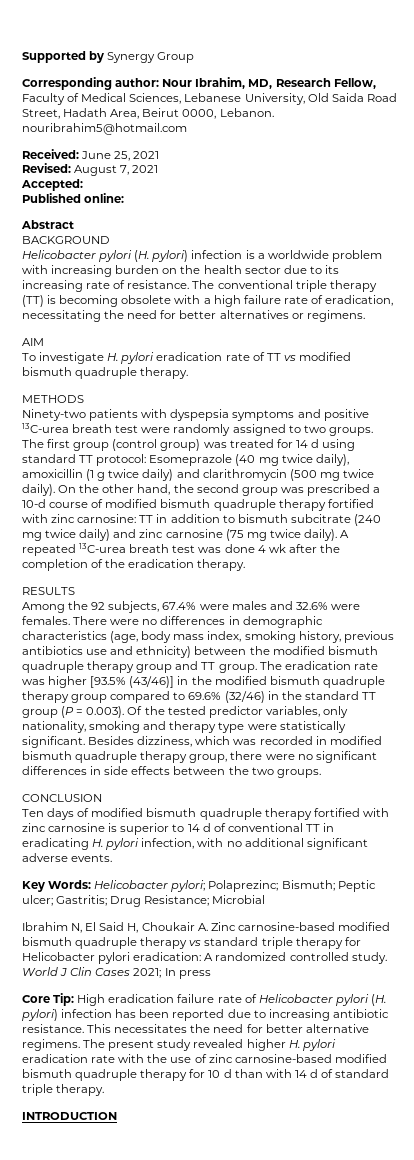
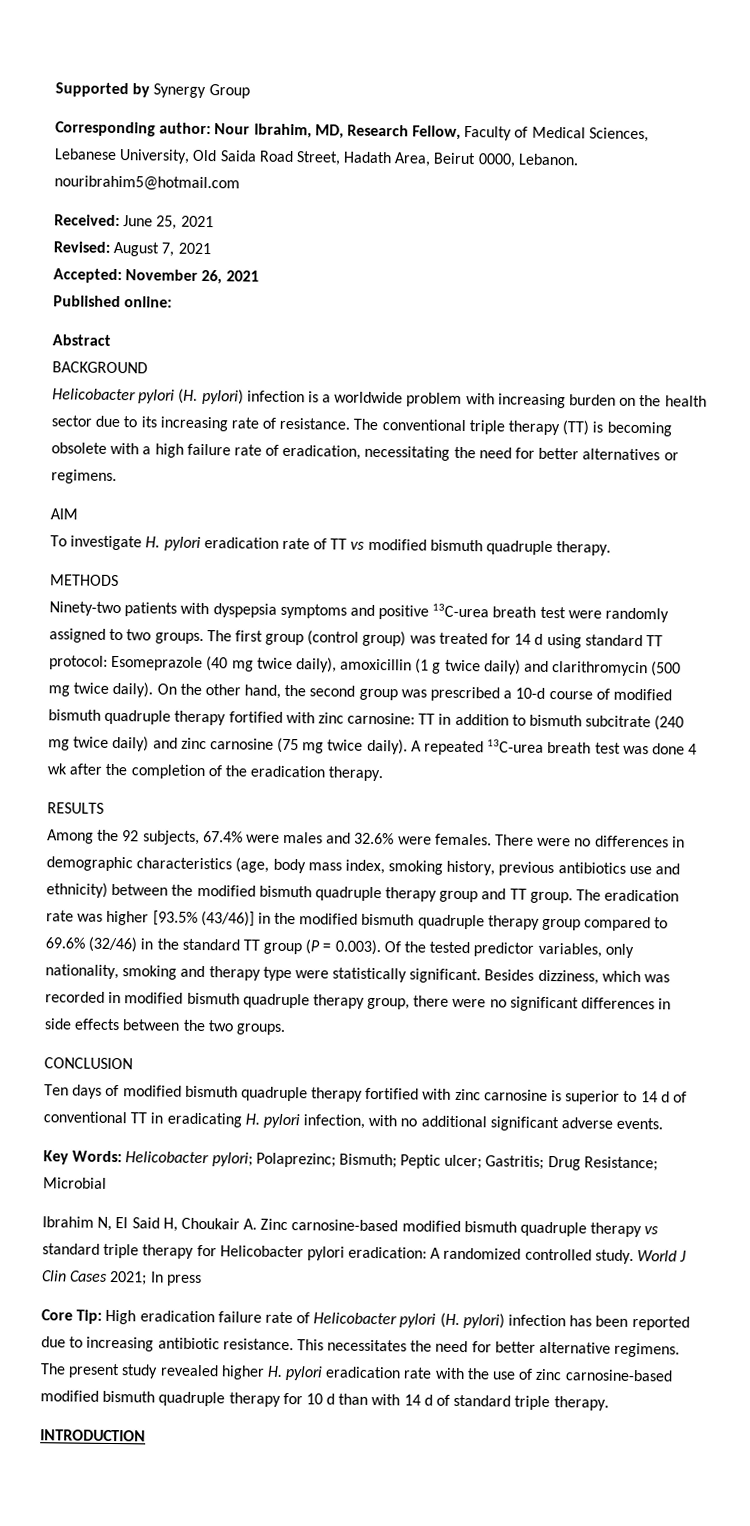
(83, 185) none -> [125,269,259,285] November 26, 2021

